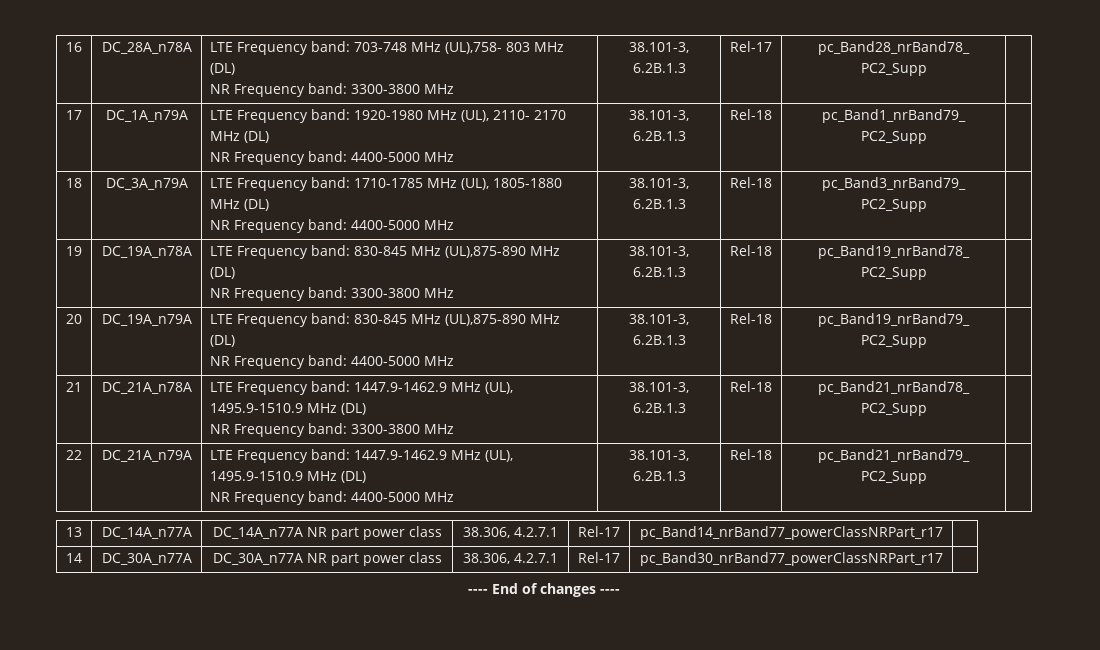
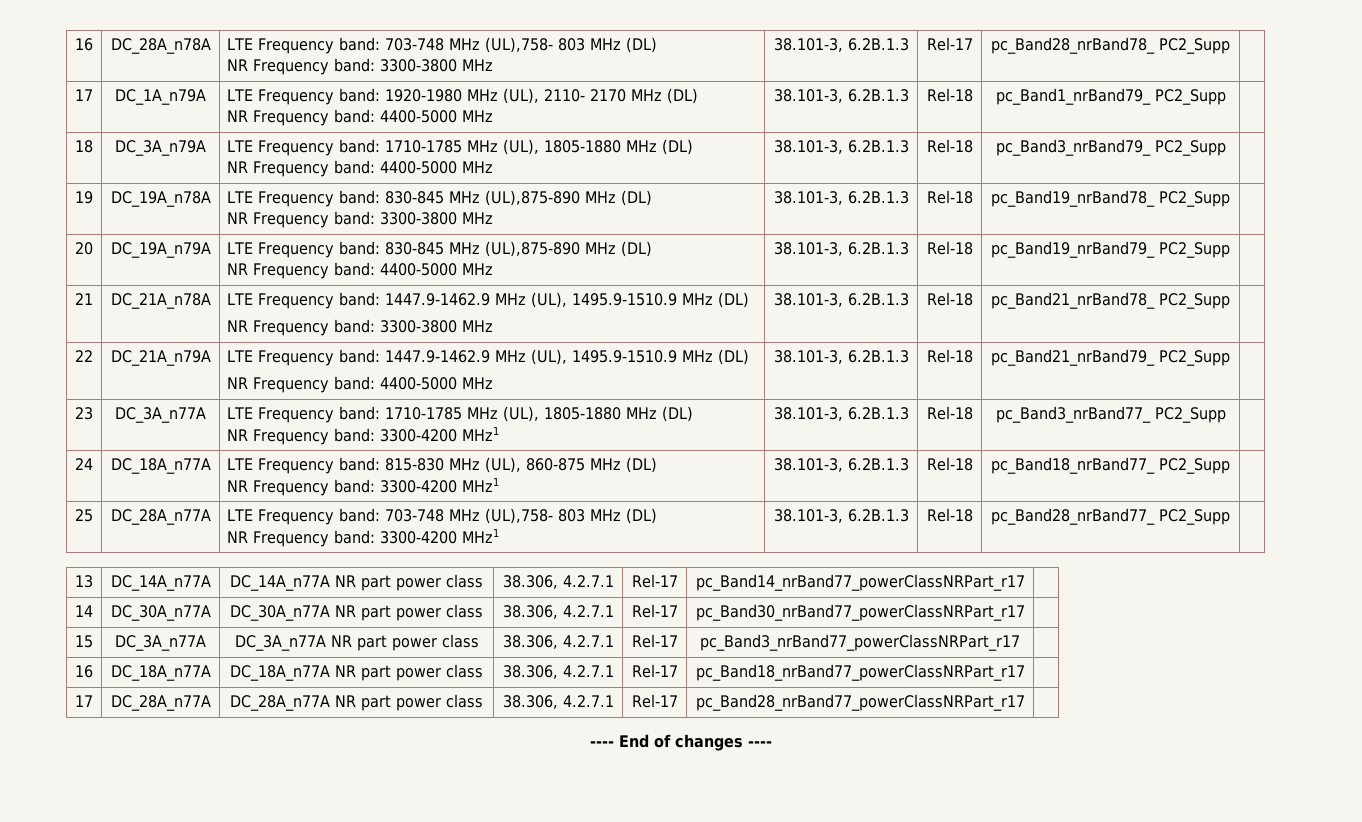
(927, 477) none -> [75,407,93,420] [115,407,206,423] [227,406,694,423] [227,426,500,445] [773,407,909,421] [926,406,973,420] [995,406,1226,423] [75,458,93,470] [110,458,211,474] [227,457,658,474] [227,477,500,496] [773,458,909,472] [926,457,973,471] [991,457,1230,474] [75,509,93,522] [110,509,211,525] [227,508,658,525] [227,528,500,547] [773,509,909,523] [926,508,973,522] [991,508,1230,525] // 23 | DC_3A_n77A | LTE Frequency band: 1710-1785 MHz (UL), 1805-1880 MHz (DL) // NR Frequency band: 3300-4200 MHz1 | 38.101-3, 6.2B.1.3 | Rel-18 | pc_Band3_nrBand77_ PC2_Supp | // 24 | DC_18A_n77A | LTE Frequency band: 815-830 MHz (UL), 860-875 MHz (DL) // NR Frequency band: 3300-4200 MHz1 | 38.101-3, 6.2B.1.3 | Rel-18 | pc_Band18_nrBand77_ PC2_Supp | // 25 | DC_28A_n77A | LTE Frequency band: 703-748 MHz (UL),758- 803 MHz (DL) // NR Frequency band: 3300-4200 MHz1 | 38.101-3, 6.2B.1.3 | Rel-18 | pc_Band28_nrBand77_ PC2_Supp |
(943, 559) none -> [75,635,93,648] [115,635,206,651] [234,634,479,651] [502,635,614,649] [631,634,678,648] [700,634,1021,651] [75,665,93,678] [110,665,211,681] [230,664,483,681] [502,665,614,679] [631,664,678,678] [695,664,1025,681] [75,695,93,707] [110,695,211,711] [230,694,483,711] [502,695,614,709] [631,694,678,708] [695,694,1025,711] // 15 | DC_3A_n77A | DC_3A_n77A NR part power class | 38.306, 4.2.7.1 | Rel-17 | pc_Band3_nrBand77_powerClassNRPart_r17 | // 16 | DC_18A_n77A | DC_18A_n77A NR part power class | 38.306, 4.2.7.1 | Rel-17 | pc_Band18_nrBand77_powerClassNRPart_r17 | // 17 | DC_28A_n77A | DC_28A_n77A NR part power class | 38.306, 4.2.7.1 | Rel-17 | pc_Band28_nrBand77_powerClassNRPart_r17 |

